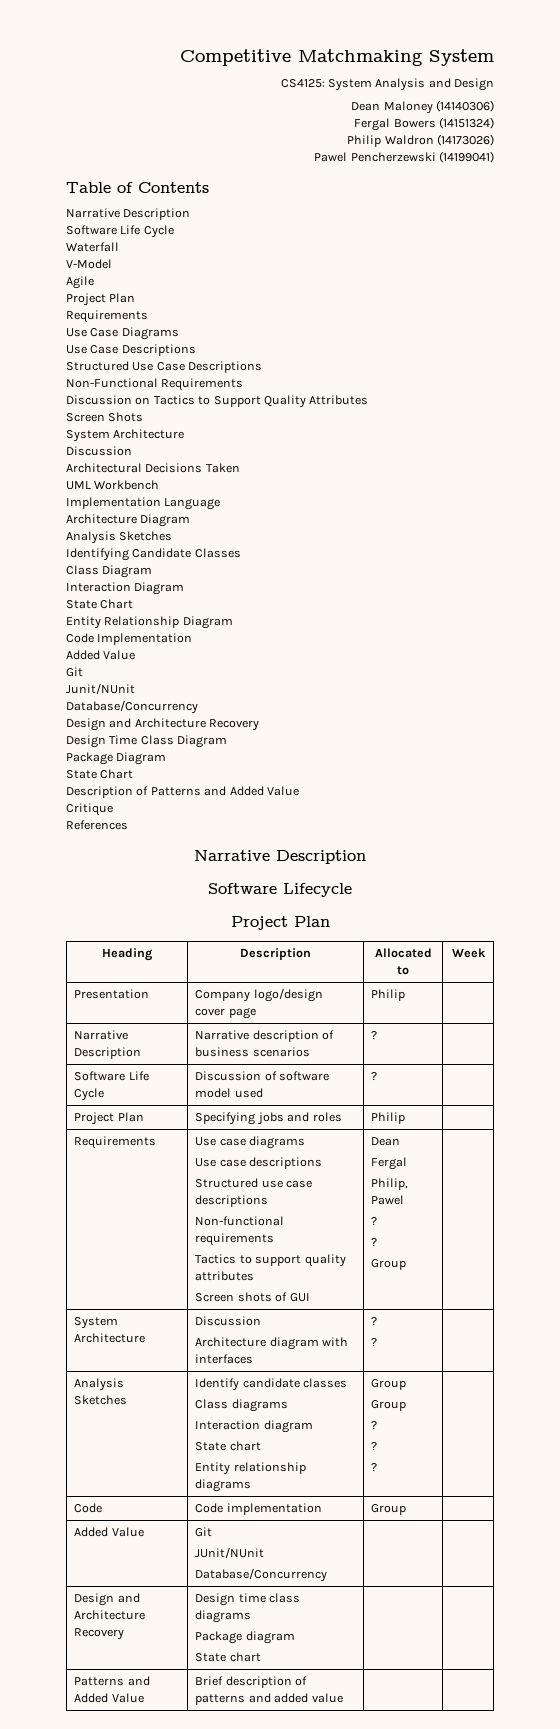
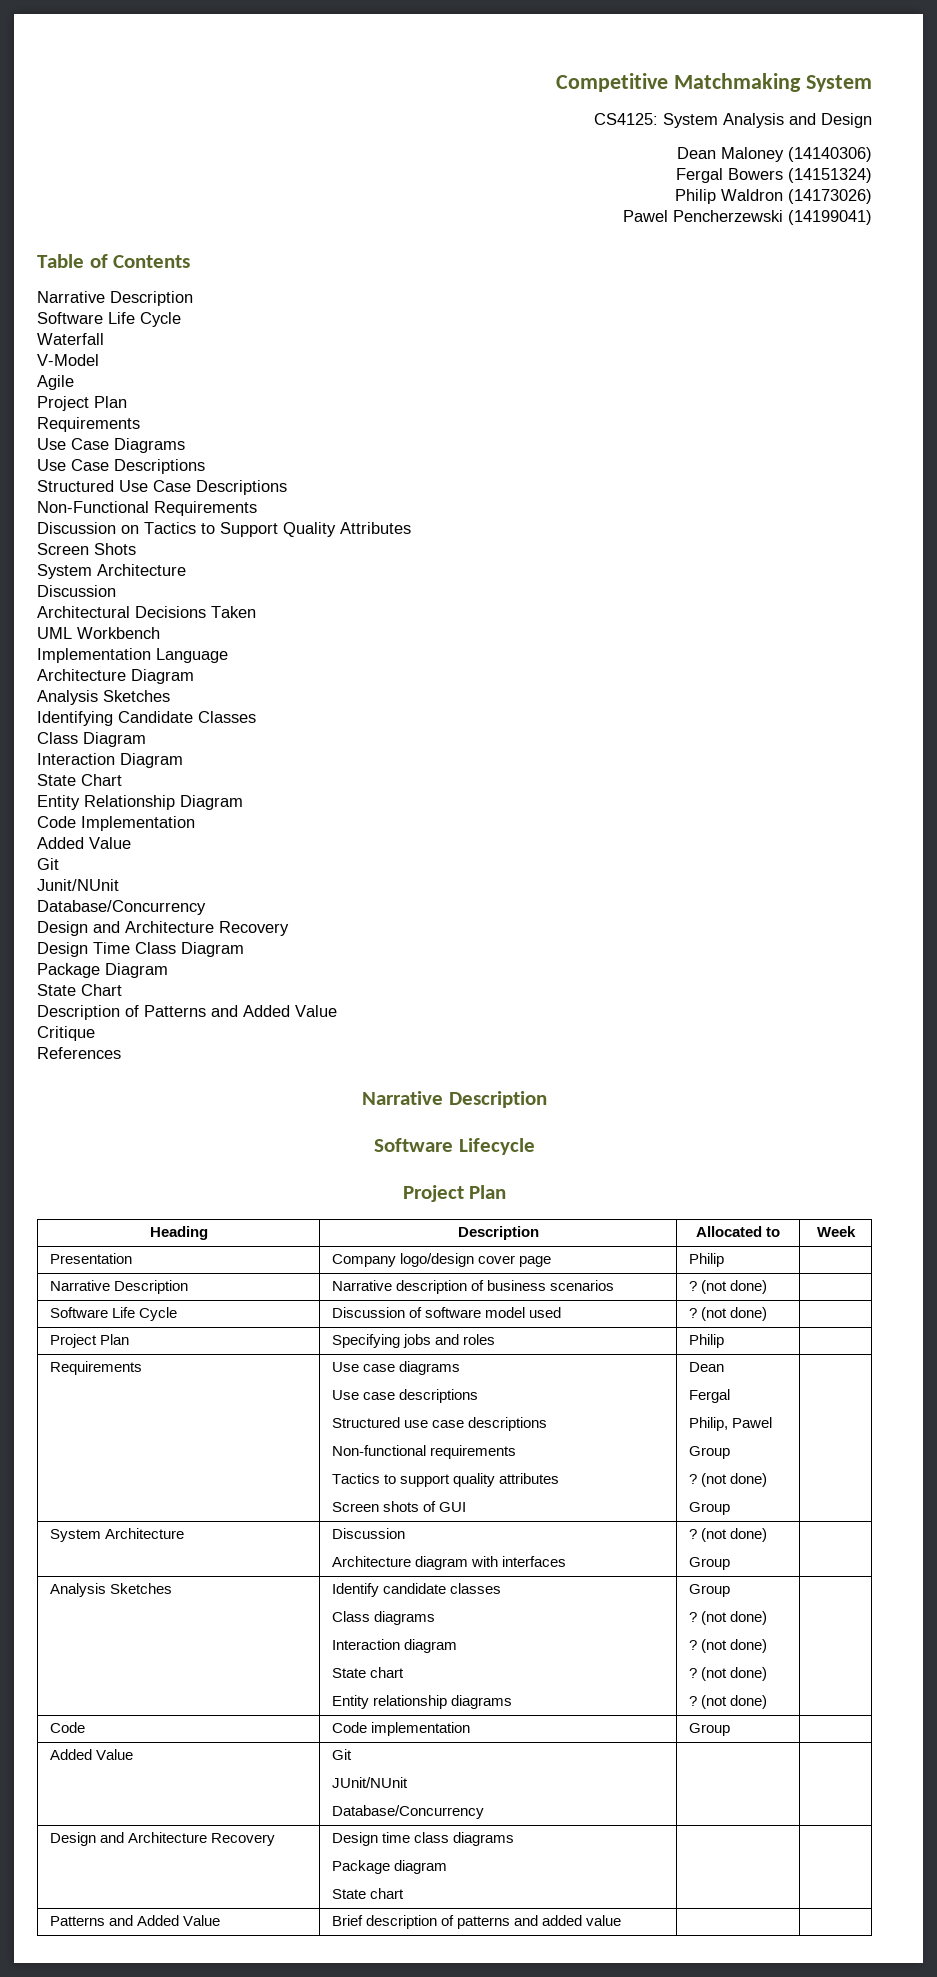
(378, 1035) none -> [700,1280,767,1294] (not done)
(378, 1076) none -> [700,1307,767,1321] (not done)
[371,1217,378,1226] [371,1238,378,1247] ? // ? -> [688,1446,730,1459] [688,1473,767,1487] Group // ? (not done)
[371,1338,378,1347] // ? -> [700,1528,767,1542] [688,1557,730,1570] (not done) // Group
[371,1400,407,1411] [371,1421,378,1430] [371,1442,378,1451] [371,1463,378,1472] Group // ? // ? // ? -> [688,1611,767,1625] [688,1639,767,1653] [688,1667,767,1681] [688,1695,767,1709] ? (not done) // ? (not done) // ? (not done) // ? (not done)

